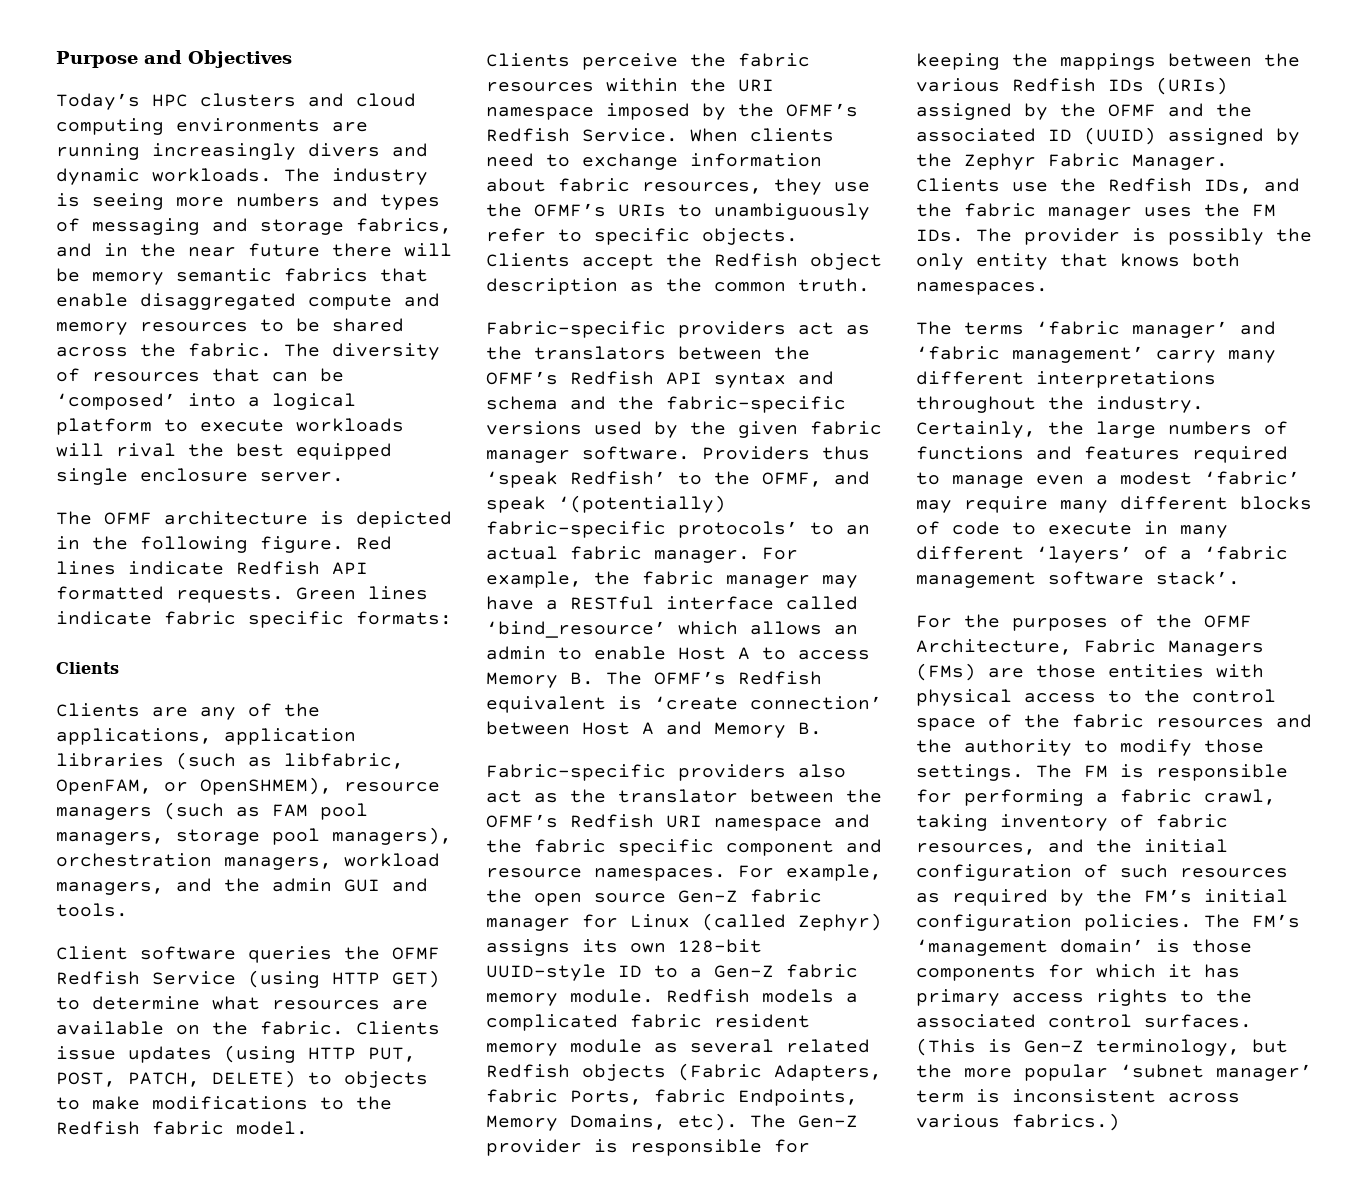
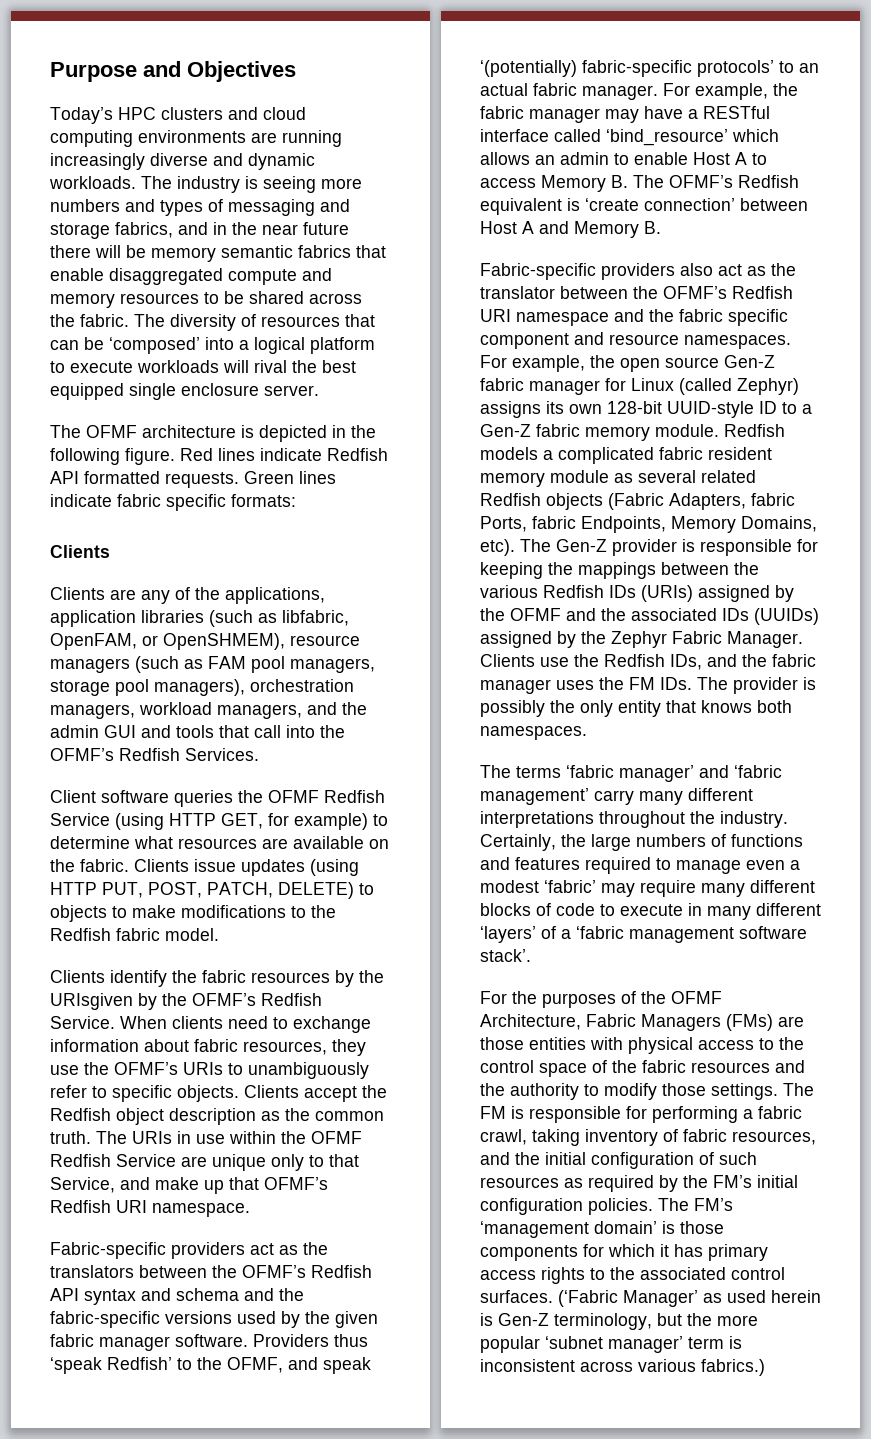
[308,143,380,157] divers -> [150,153,208,166] diverse
[56,903,128,917] tools. -> [176,725,345,738] [50,748,259,761] tools that call into the OFMF’s Redfish Services.
[392,970,440,988] GET) -> [221,813,368,830] GET, for example)
[582,53,810,70] [486,78,774,92] [486,103,690,120] perceive the fabric resources within the URI namespace imposed -> [110,970,384,987] [50,993,133,1010] identify the fabric resources by the URIsgiven
(870, 285) none -> [96,1131,362,1144] [50,1154,359,1171] [50,1177,328,1194] [50,1200,250,1217] The URIs in use within the OFMF Redfish Service are unique only to that Service, and make up that OFMF’s Redfish URI namespace.
[1048,127,1156,145] ID (UUID) -> [722,608,819,625] IDs (UUIDs)
[916,1038,976,1056] (This -> [558,1290,821,1307] (‘Fabric Manager’ as used herein

